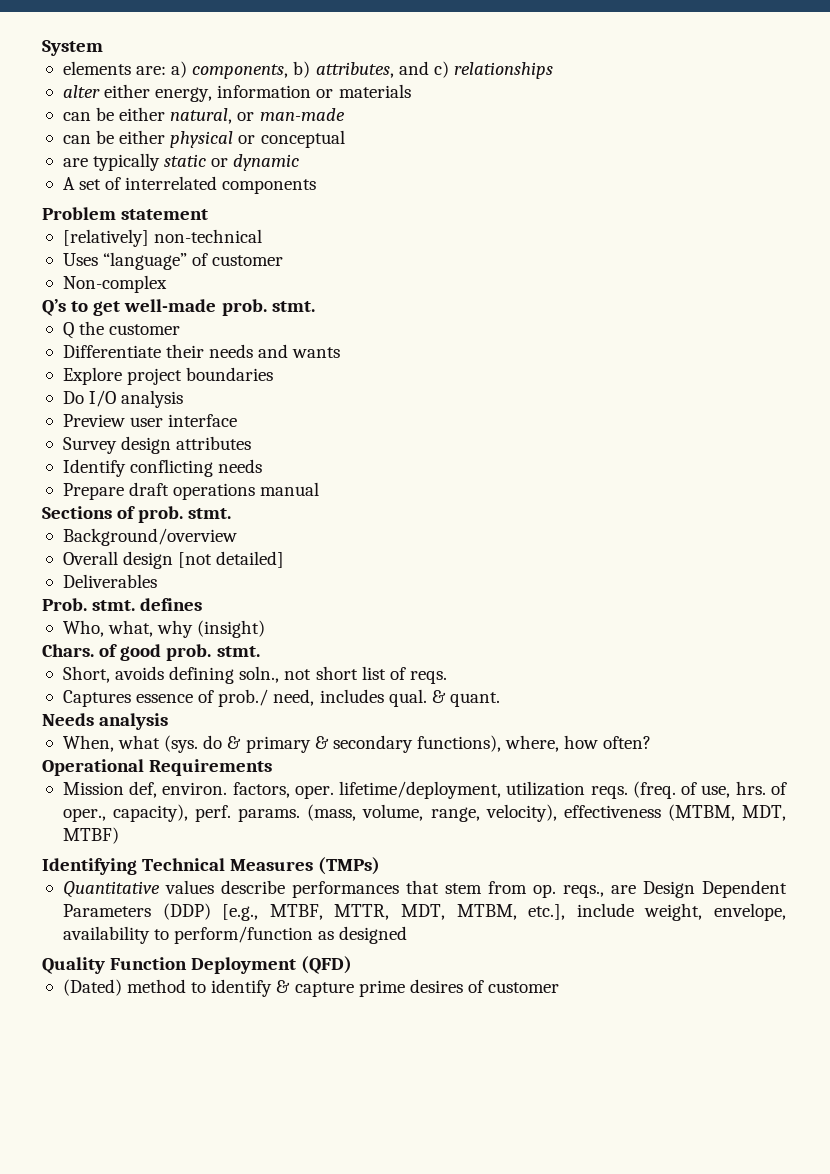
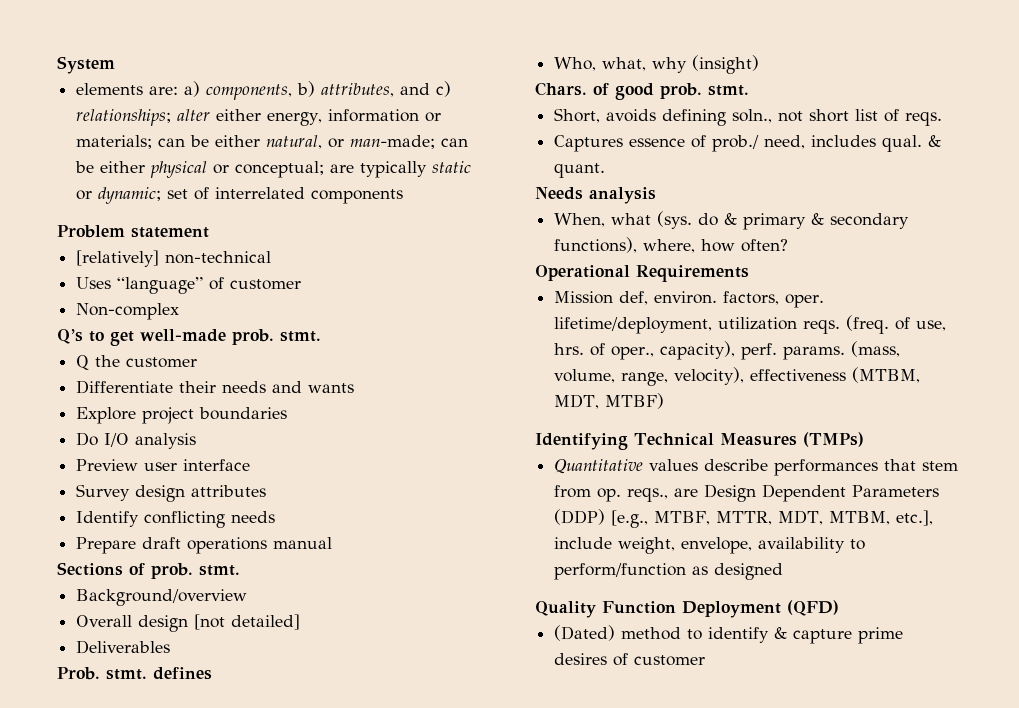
[453,62,553,79] relationships // -> [76,109,172,126] relationships;
[338,84,411,98] materials // -> [76,135,153,149] materials;
[259,108,345,121] man-made // -> [350,135,436,149] man-made;
[260,130,345,148] conceptual // -> [235,161,325,178] conceptual;
[233,154,300,171] [62,177,75,190] dynamic // A -> [98,187,162,204] dynamic;

